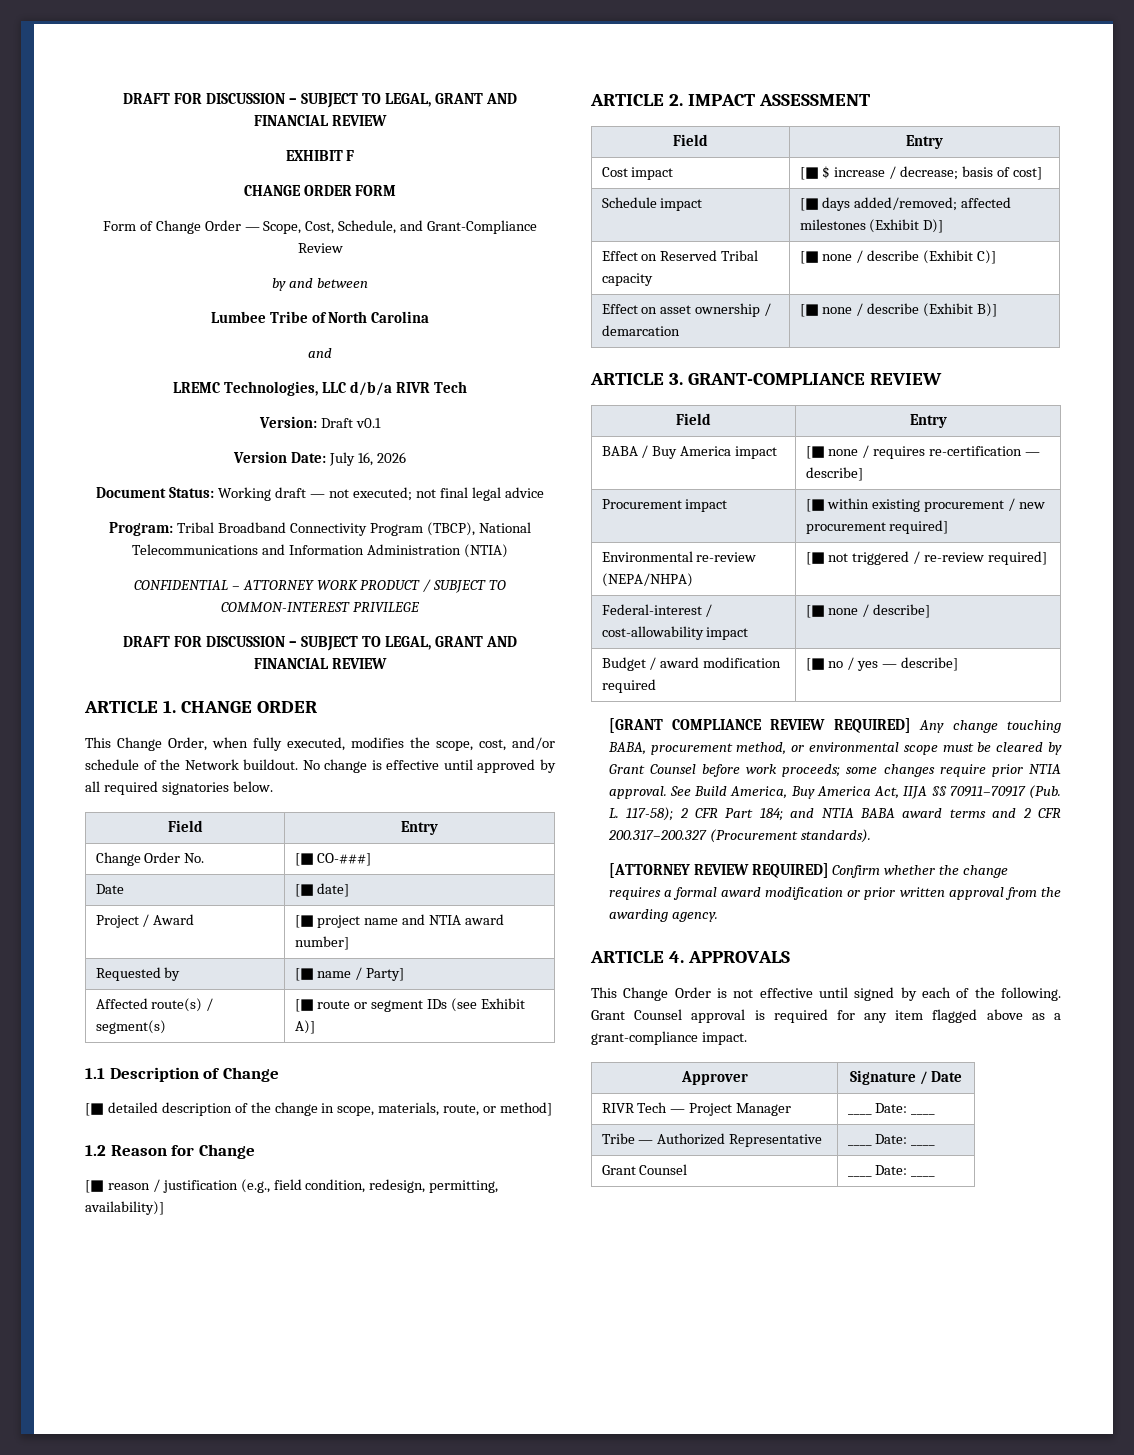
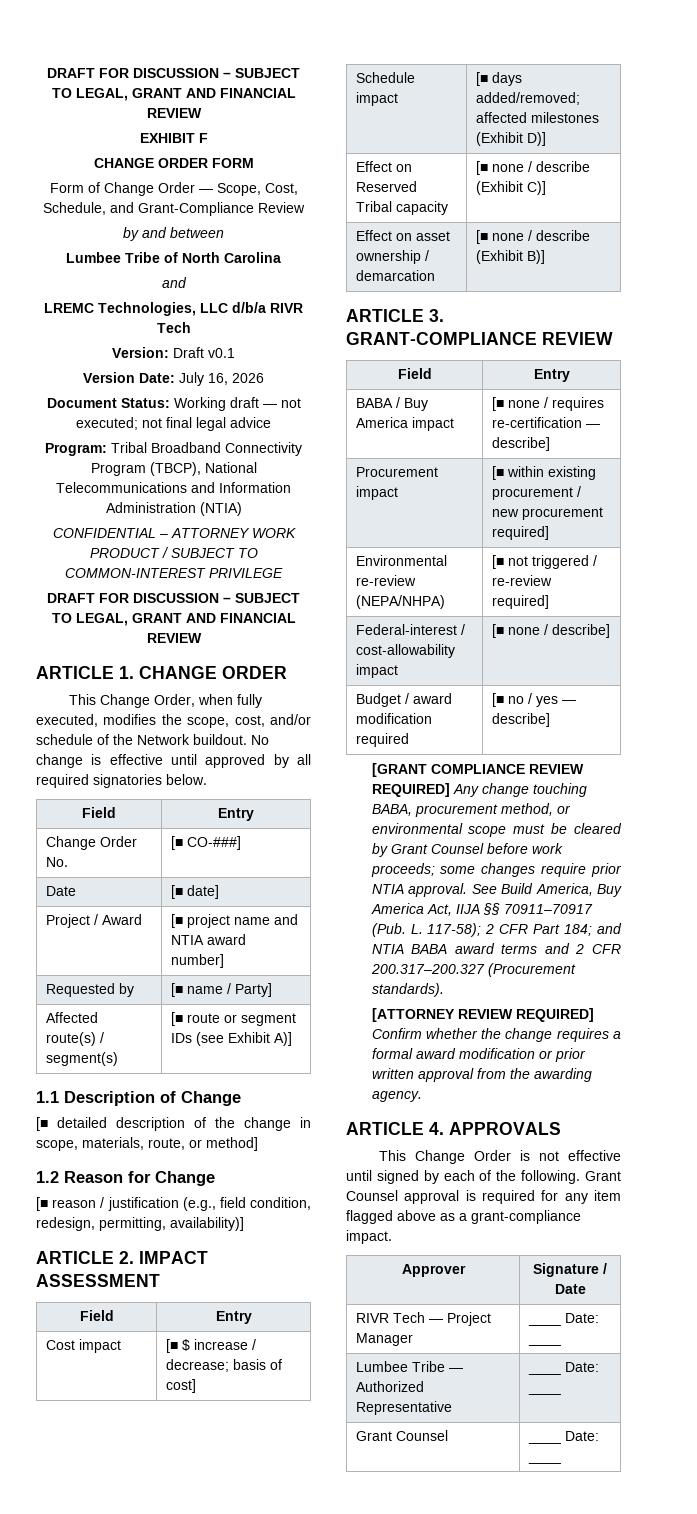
(936, 1114) none -> [356,1361,409,1372] Lumbee

